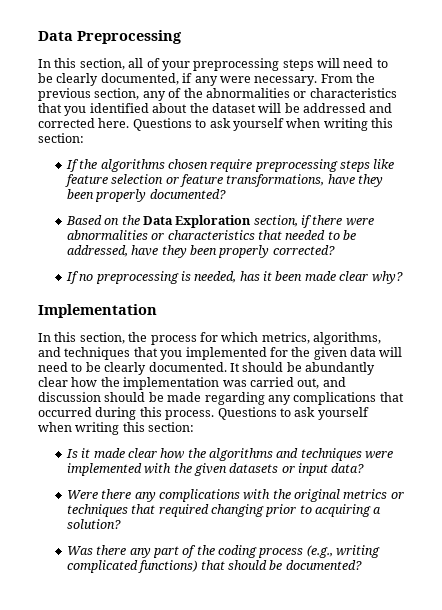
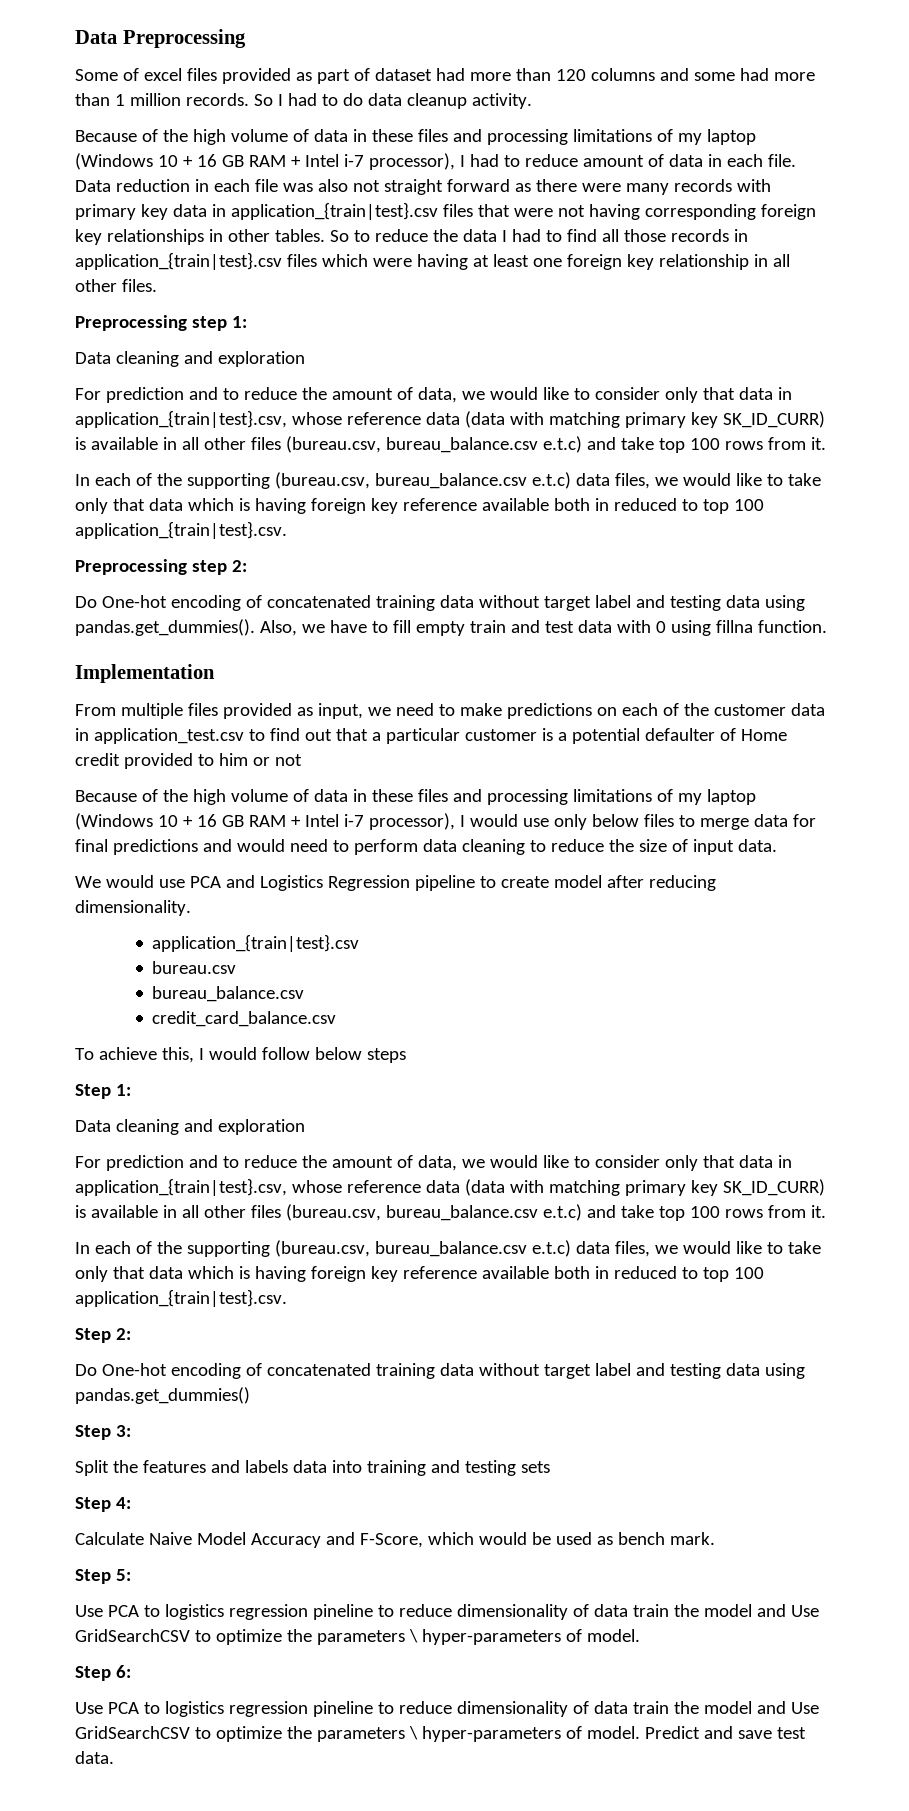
[38,58,388,71] [38,73,375,86] [38,88,397,101] [38,103,393,116] [38,118,393,131] [38,133,84,143] [65,159,395,172] [64,174,384,187] [66,189,226,202] [65,215,374,228] [66,230,357,240] [66,245,335,258] [65,271,403,284] [38,304,157,318] [38,332,381,345] [38,347,403,360] [38,362,375,375] [38,377,346,390] [38,392,404,405] [38,407,369,420] [38,422,195,435] [65,448,394,461] [66,463,365,476] [66,489,404,502] [66,504,382,517] [66,519,121,529] [66,545,381,558] [66,560,362,573] In this section, all of your preprocessing steps will need to be clearly documented, if any were necessary. From the previous section, any of the abnormalities or characteristics that you identified about the dataset will be addressed and corrected here. Questions to ask yourself when writing this section: // If the algorithms chosen require preprocessing steps like feature selection or feature transformations, have they been properly documented? // Based on the Data Exploration section, if there were abnormalities or characteristics that needed to be addressed, have they been properly corrected? // If no preprocessing is needed, has it been made clear why? // Implementation // In this section, the process for which metrics, algorithms, and techniques that you implemented for the given data will need to be clearly documented. It should be abundantly clear how the implementation was carried out, and discussion should be made regarding any complications that occurred during this process. Questions to ask yourself when writing this section: // Is it made clear how the algorithms and techniques were implemented with the given datasets or input data? // Were there any complications with the original metrics or techniques that required changing prior to acquiring a solution? // Was there any part of the coding process (e.g., writing complicated functions) that should be documented? -> [75,68,815,84] [75,93,532,109] [75,129,756,145] [75,153,796,170] [75,179,771,195] [75,202,816,220] [75,229,748,245] [75,252,790,270] [75,279,157,292] [75,315,247,331] [75,351,305,367] [75,387,792,403] [75,410,825,428] [75,436,826,453] [75,472,821,489] [75,498,764,514] [75,521,287,539] [75,559,247,575] [75,595,805,611] [75,619,827,636] [75,664,215,683] [75,703,825,719] [75,728,787,744] [75,753,302,769] [75,789,756,805] [75,813,816,830] [75,839,777,855] [75,875,716,891] [75,900,191,916] [152,934,360,952] [152,961,237,974] [152,986,305,1002] [152,1011,337,1027] [75,1047,406,1063] [75,1084,131,1099] [75,1119,305,1135] [75,1155,792,1171] [75,1178,825,1196] [75,1204,826,1221] [75,1240,821,1257] [75,1266,764,1282] [75,1289,287,1307] [75,1328,131,1343] [75,1363,805,1379] [75,1387,250,1404] [75,1425,131,1440] [75,1460,550,1476] [75,1497,131,1512] [75,1532,715,1548] [75,1569,131,1584] [75,1604,819,1620] [75,1629,640,1645] [75,1665,131,1681] [75,1701,819,1717] [75,1726,806,1742] [75,1751,114,1764] Some of excel files provided as part of dataset had more than 120 columns and some had more than 1 million records. So I had to do data cleanup activity. // Because of the high volume of data in these files and processing limitations of my laptop (Windows 10 + 16 GB RAM + Intel i-7 processor), I had to reduce amount of data in each file. Data reduction in each file was also not straight forward as there were many records with primary key data in application_{train|test}.csv files that were not having corresponding foreign key relationships in other tables. So to reduce the data I had to find all those records in application_{train|test}.csv files which were having at least one foreign key relationship in all other files. // Preprocessing step 1: // Data cleaning and exploration // For prediction and to reduce the amount of data, we would like to consider only that data in application_{train|test}.csv, whose reference data (data with matching primary key SK_ID_CURR) is available in all other files (bureau.csv, bureau_balance.csv e.t.c) and take top 100 rows from it. // In each of the supporting (bureau.csv, bureau_balance.csv e.t.c) data files, we would like to take only that data which is having foreign key reference available both in reduced to top 100 application_{train|test}.csv. // Preprocessing step 2: // Do One-hot encoding of concatenated training data without target label and testing data using pandas.get_dummies(). Also, we have to fill empty train and test data with 0 using fillna function. // Implementation // From multiple files provided as input, we need to make predictions on each of the customer data in application_test.csv to find out that a particular customer is a potential defaulter of Home credit provided to him or not // Because of the high volume of data in these files and processing limitations of my laptop (Windows 10 + 16 GB RAM + Intel i-7 processor), I would use only below files to merge data for final predictions and would need to perform data cleaning to reduce the size of input data. // We would use PCA and Logistics Regression pipeline to create model after reducing dimensionality. // application_{train|test}.csv // bureau.csv // bureau_balance.csv // credit_card_balance.csv // To achieve this, I would follow below steps // Step 1: // Data cleaning and exploration // For prediction and to reduce the amount of data, we would like to consider only that data in application_{train|test}.csv, whose reference data (data with matching primary key SK_ID_CURR) is available in all other files (bureau.csv, bureau_balance.csv e.t.c) and take top 100 rows from it. // In each of the supporting (bureau.csv, bureau_balance.csv e.t.c) data files, we would like to take only that data which is having foreign key reference available both in reduced to top 100 application_{train|test}.csv. // Step 2: // Do One-hot encoding of concatenated training data without target label and testing data using pandas.get_dummies() // Step 3: // Split the features and labels data into training and testing sets // Step 4: // Calculate Naive Model Accuracy and F-Score, which would be used as bench mark. // Step 5: // Use PCA to logistics regression pineline to reduce dimensionality of data train the model and Use GridSearchCSV to optimize the parameters \ hyper-parameters of model. // Step 6: // Use PCA to logistics regression pineline to reduce dimensionality of data train the model and Use GridSearchCSV to optimize the parameters \ hyper-parameters of model. Predict and save test data.

